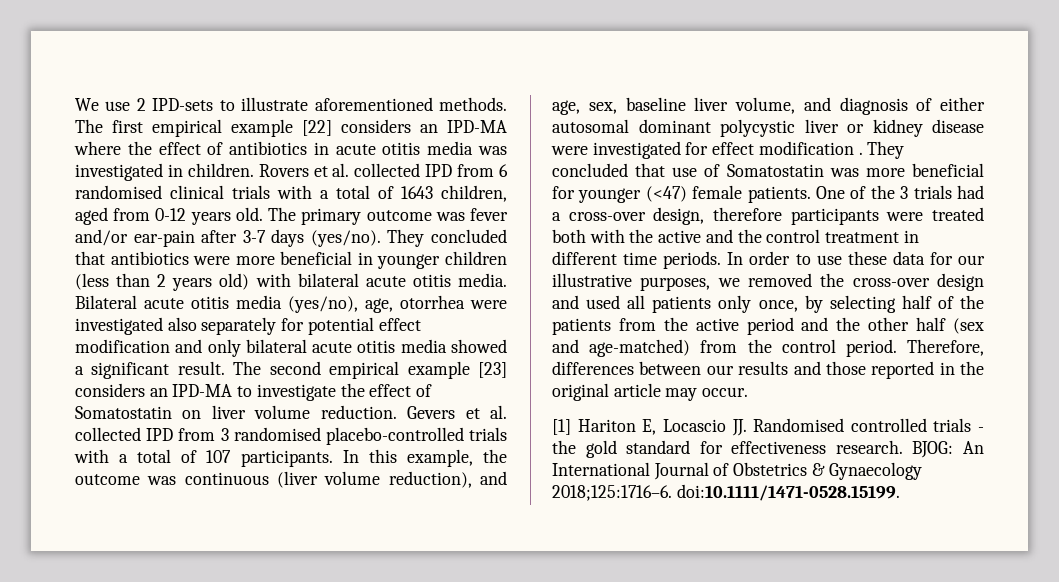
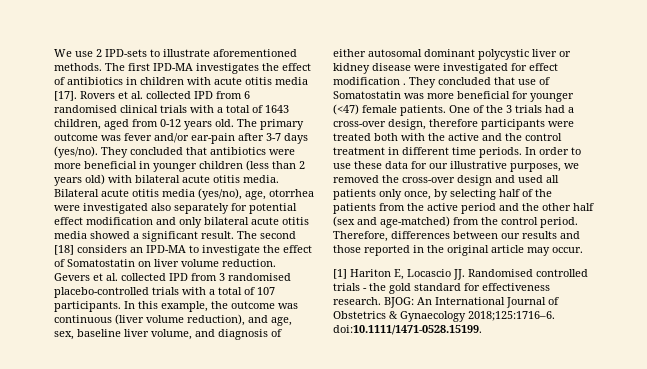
[152,119,507,137] [74,141,121,155] empirical example [22] considers an IPD-MA where -> [153,63,259,74] IPD-MA investigates
[335,141,507,155] [75,163,254,181] acute otitis media was investigated in children. -> [140,77,308,85] [54,91,77,101] children with acute otitis media [17].
[329,361,508,379] empirical example [23] -> [54,245,74,255] [18]

